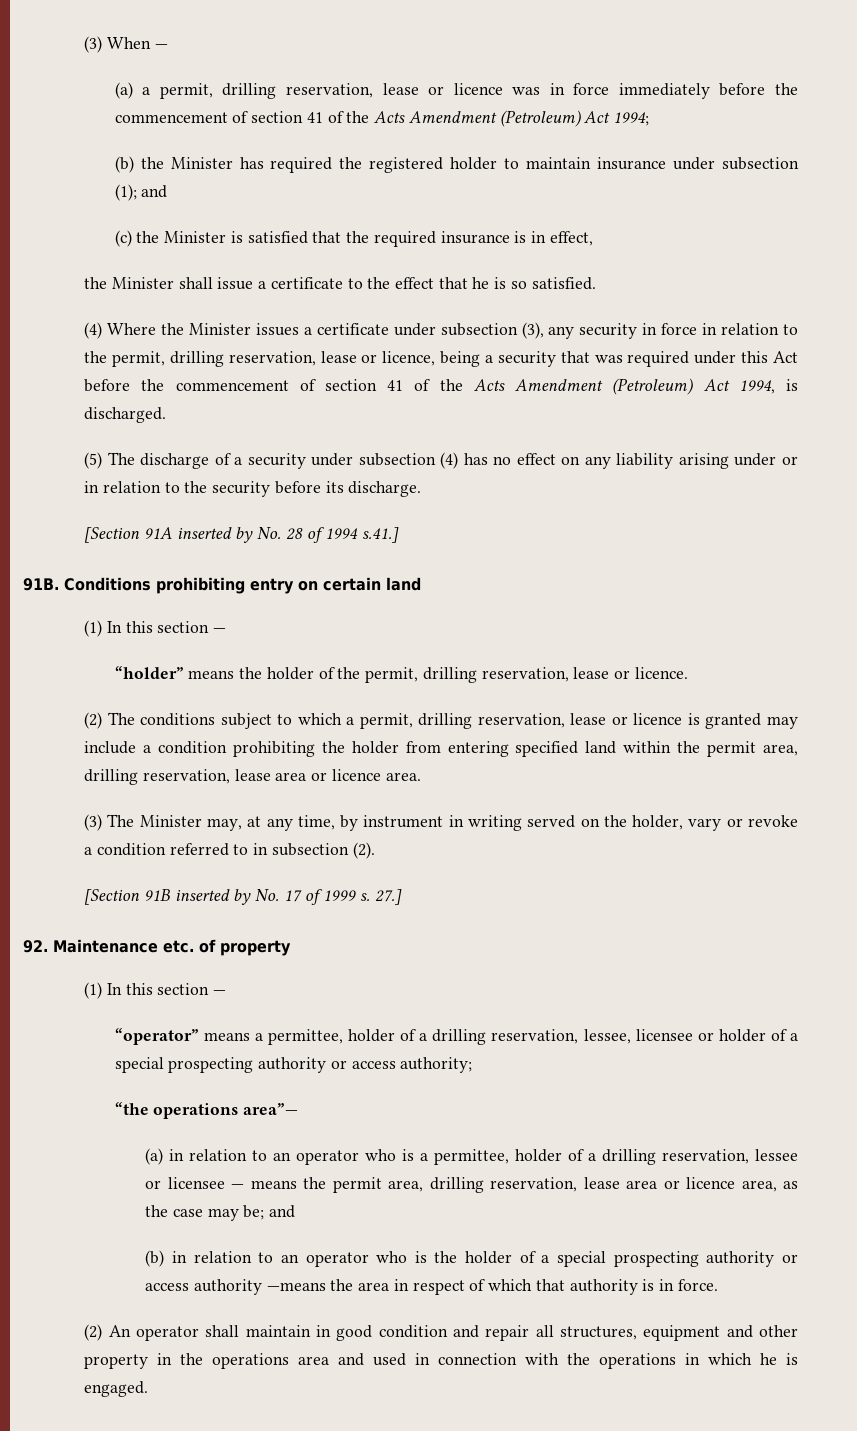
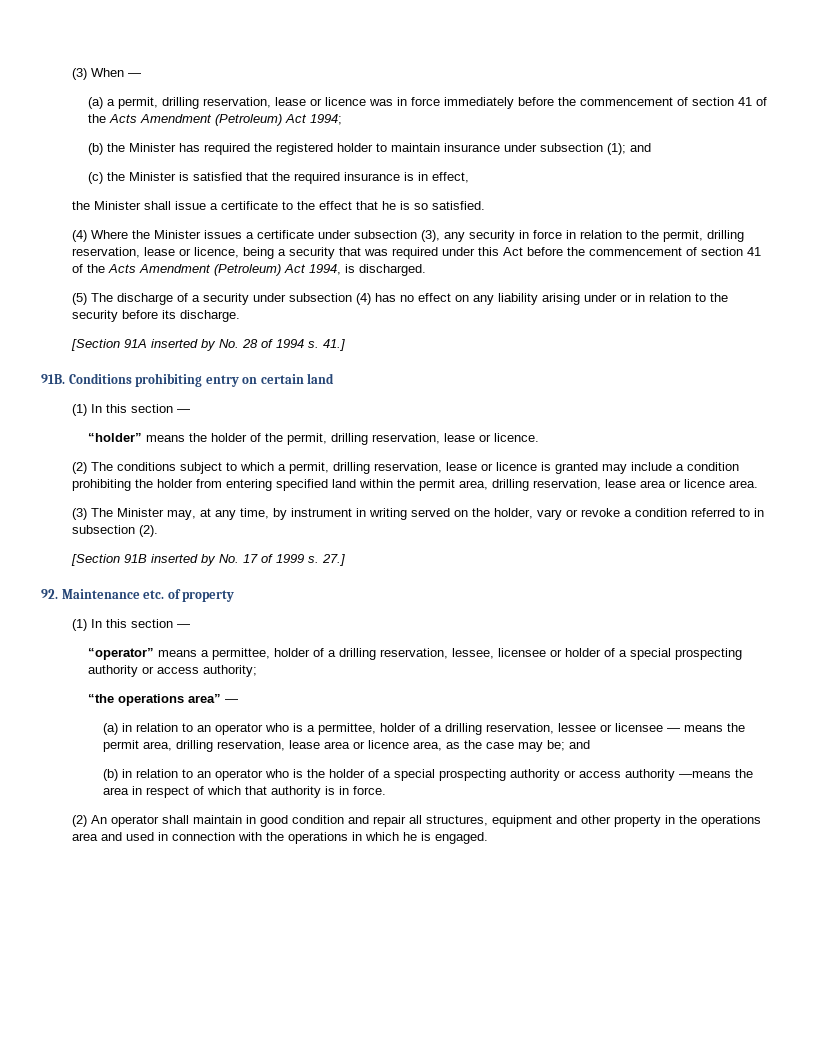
[361,527,399,543] s.41.] -> [308,339,346,351] s. 41.]
[243,1103,299,1115] area”— -> [187,694,238,703] area” —

